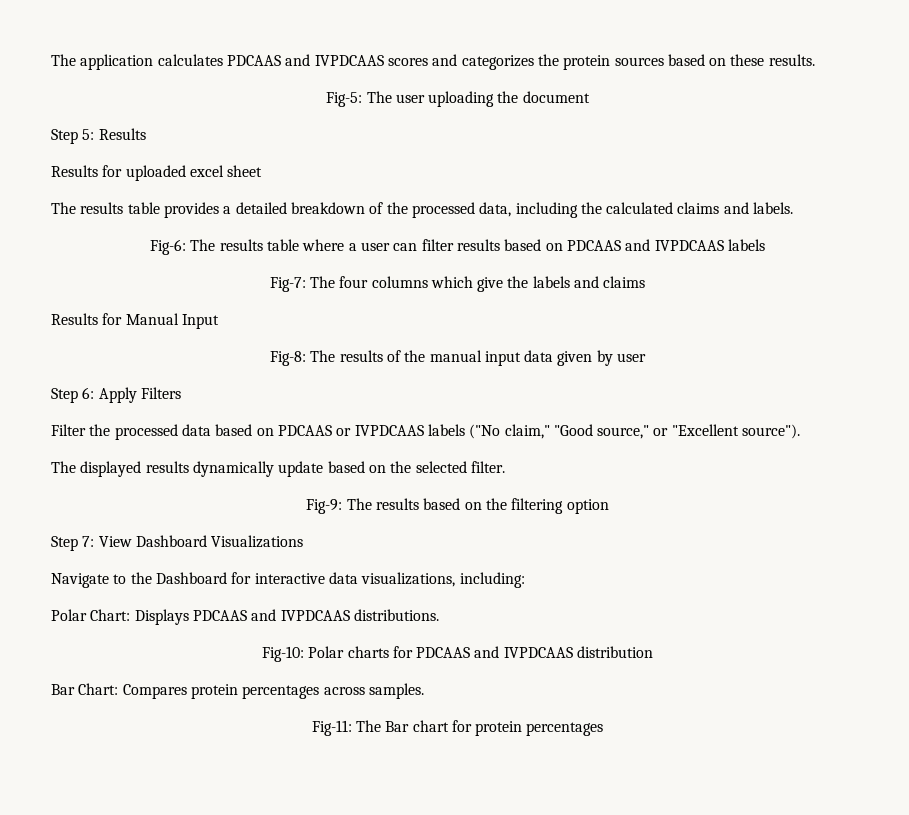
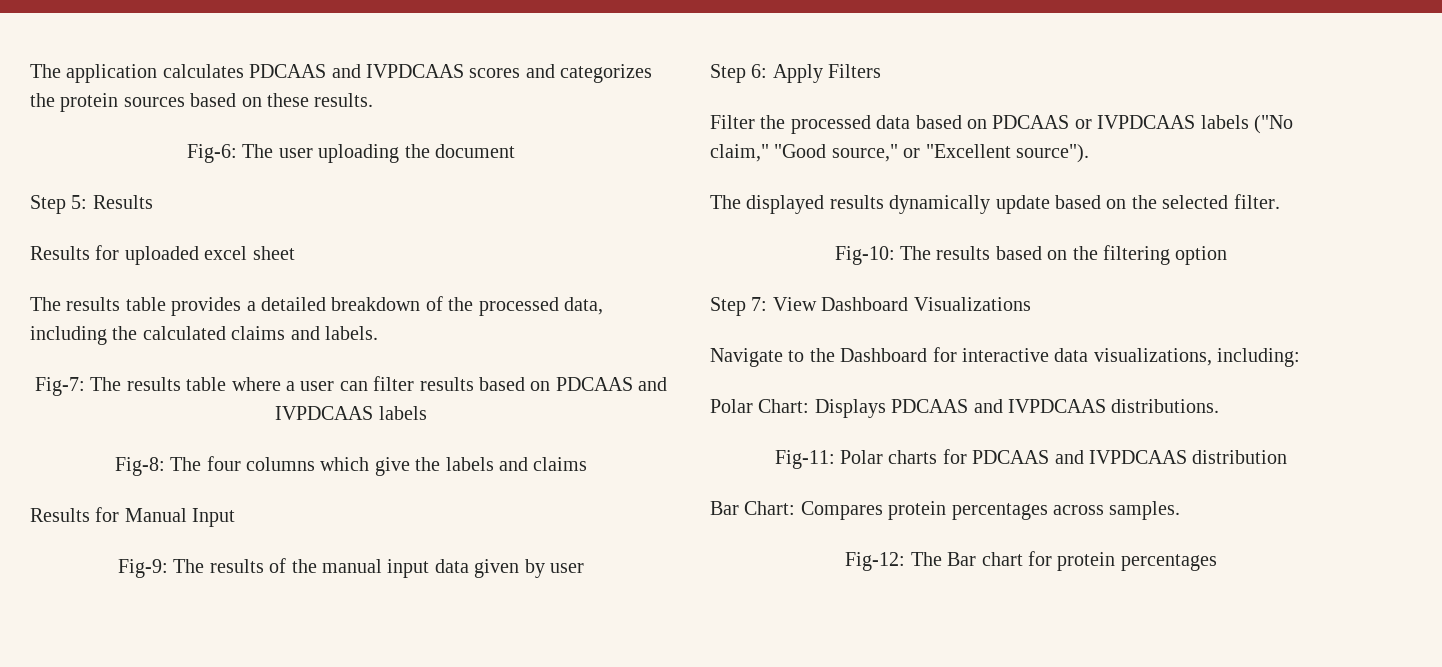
[326,92,363,107] Fig-5: -> [187,144,237,163] Fig-6:
[150,239,187,255] Fig-6: -> [34,377,85,396] Fig-7:
[269,277,306,292] Fig-7: -> [114,457,165,476] Fig-8:
[269,351,306,366] Fig-8: -> [118,559,168,578] Fig-9:
[306,499,343,514] Fig-9: -> [834,246,895,265] Fig-10:
[261,646,304,662] Fig-10: -> [774,450,835,469] Fig-11:
[311,720,352,736] Fig-11: -> [845,552,906,571] Fig-12:

